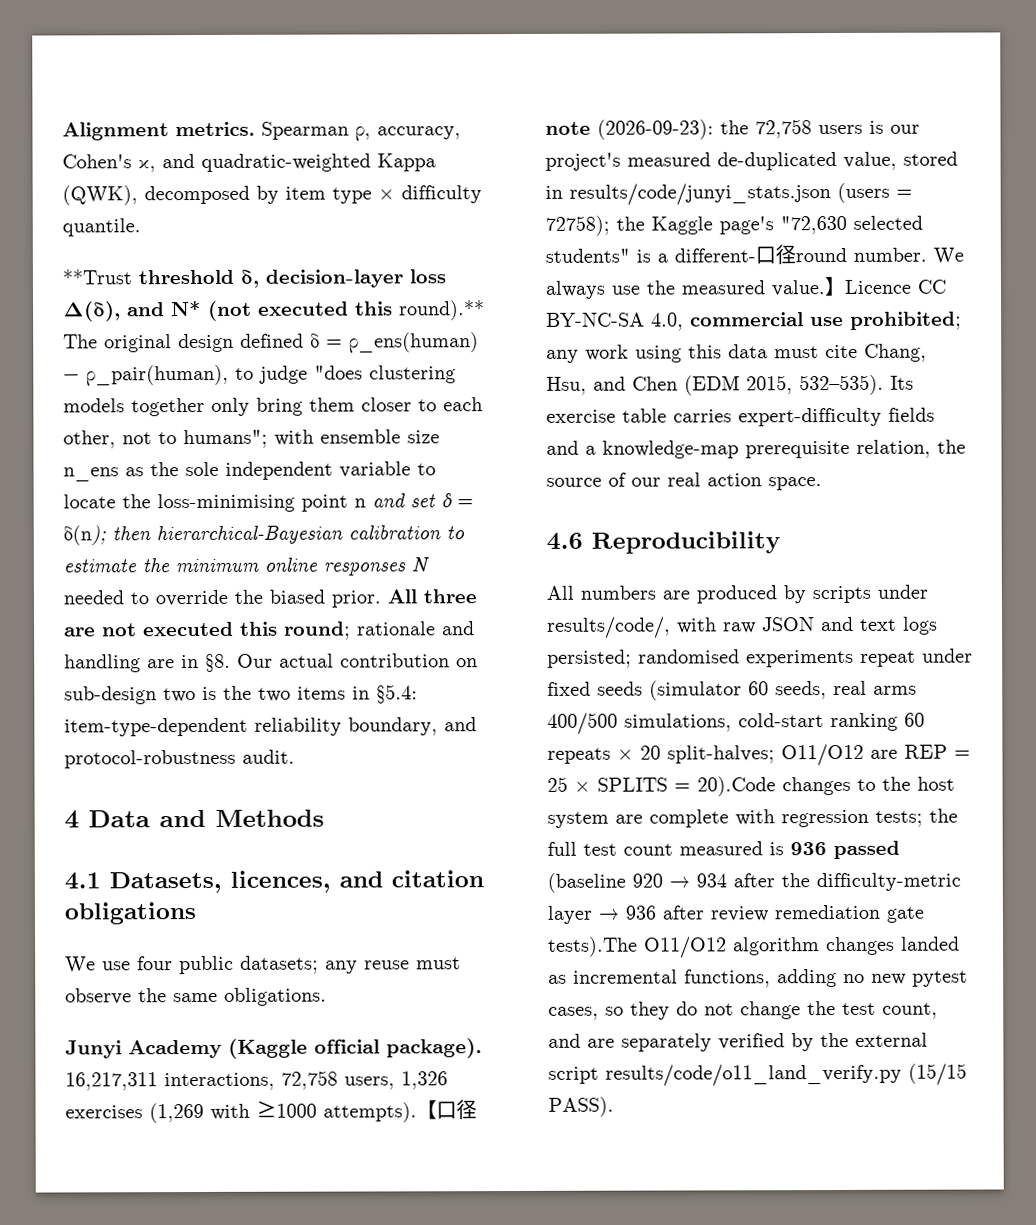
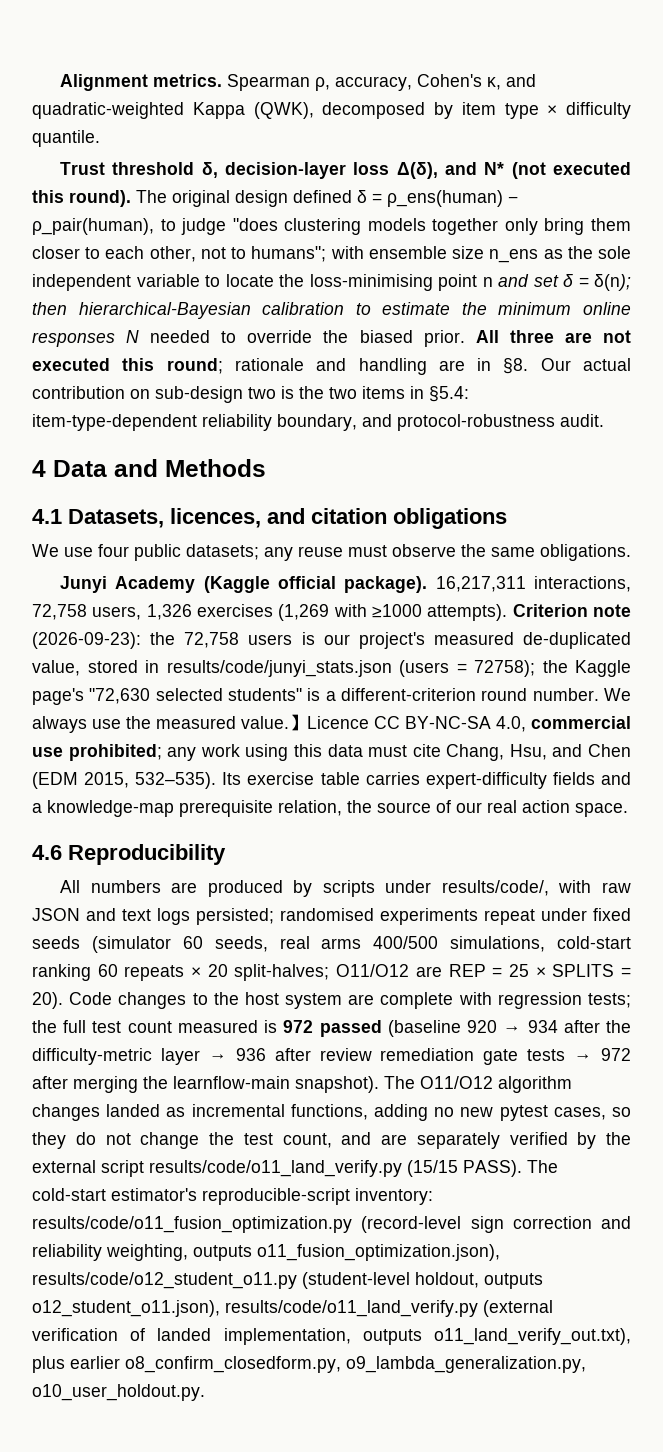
[62,269,132,285] **Trust -> [60,162,106,175] Trust
[399,300,485,321] round).** -> [69,190,131,207] round).
[416,1099,477,1120] 【口径 -> [512,604,588,617] Criterion
[674,244,796,265] different-口径 -> [340,688,476,701] different-criterion
[697,776,776,797] 20).Code -> [32,992,113,1009] 20). Code
[790,842,827,856] 936 -> [283,1020,314,1033] 972
[548,936,638,957] tests).The -> [527,1048,631,1061] [32,1076,415,1093] tests → 972 after merging the learnflow-main snapshot). The
(614, 1106) none -> [527,1160,558,1173] [32,1188,433,1205] [32,1216,631,1233] [32,1244,500,1261] [32,1272,543,1289] [32,1300,553,1317] [32,1328,631,1345] [32,1356,586,1373] [32,1384,205,1401] The cold-start estimator's reproducible-script inventory: results/code/o11_fusion_optimization.py (record-level sign correction and reliability weighting, outputs o11_fusion_optimization.json), results/code/o12_student_o11.py (student-level holdout, outputs o12_student_o11.json), results/code/o11_land_verify.py (external verification of landed implementation, outputs o11_land_verify_out.txt), plus earlier o8_confirm_closedform.py, o9_lambda_generalization.py, o10_user_holdout.py.

